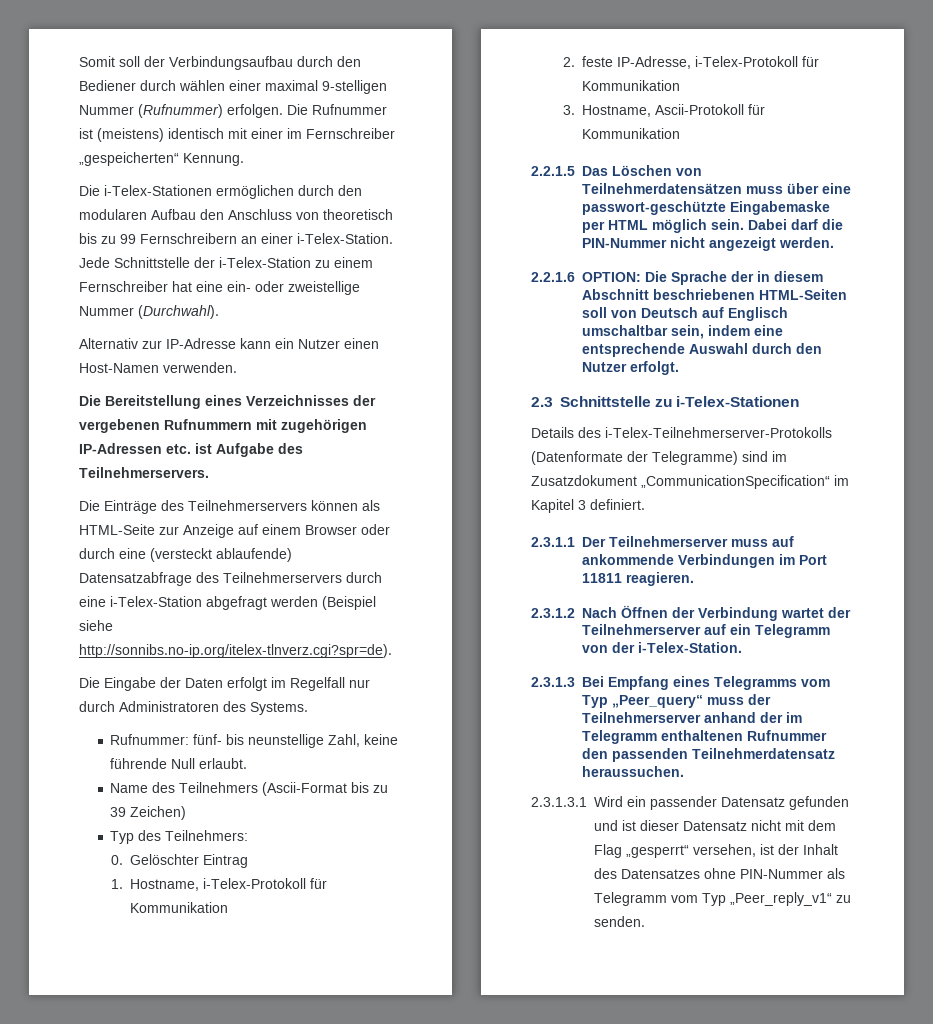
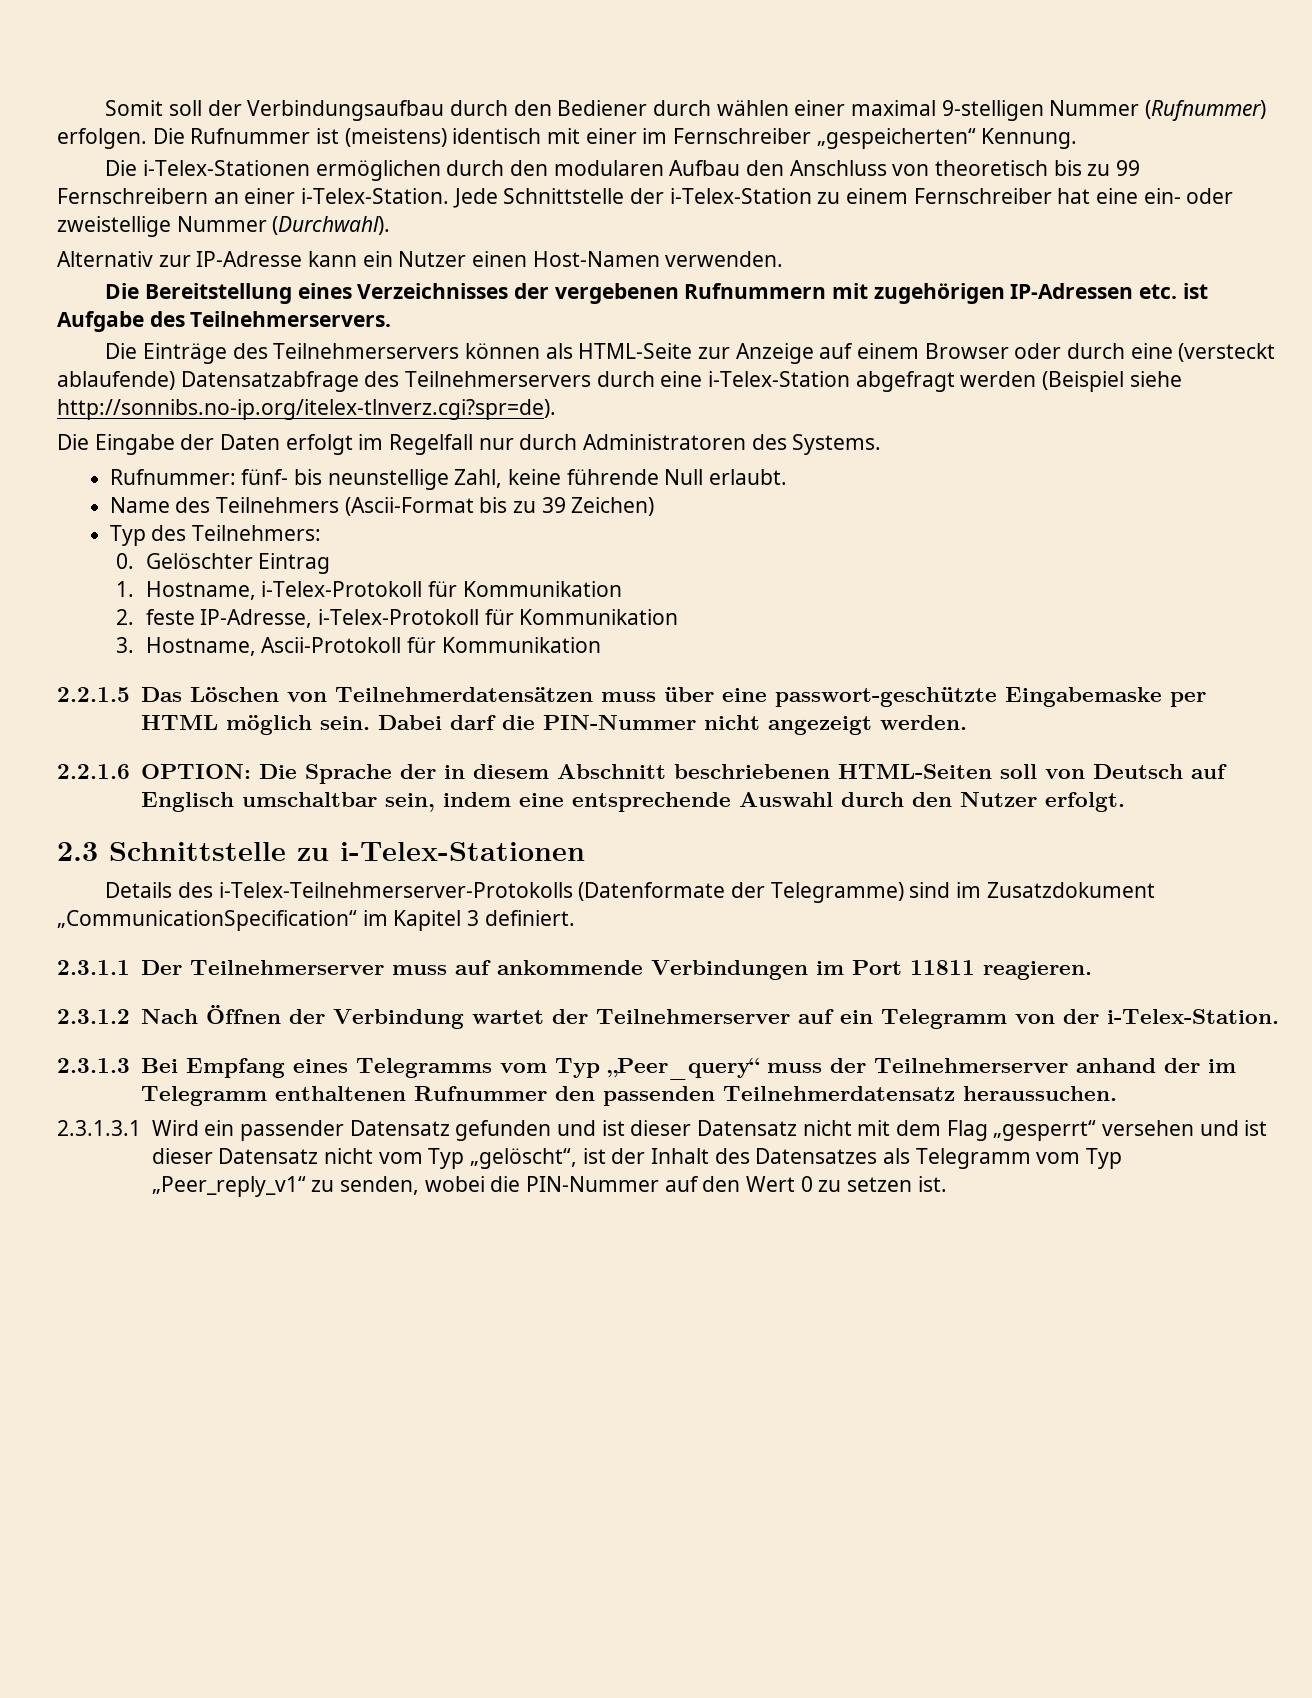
[693,844,756,857] versehen, -> [1101,1120,1268,1136] [151,1148,577,1169] versehen und ist dieser Datensatz nicht vom Typ „gelöscht“,
[704,868,823,879] ohne PIN-Nummer -> (878, 1156) none
[594,916,645,927] senden. -> [339,1176,947,1195] senden, wobei die PIN-Nummer auf den Wert 0 zu setzen ist.

